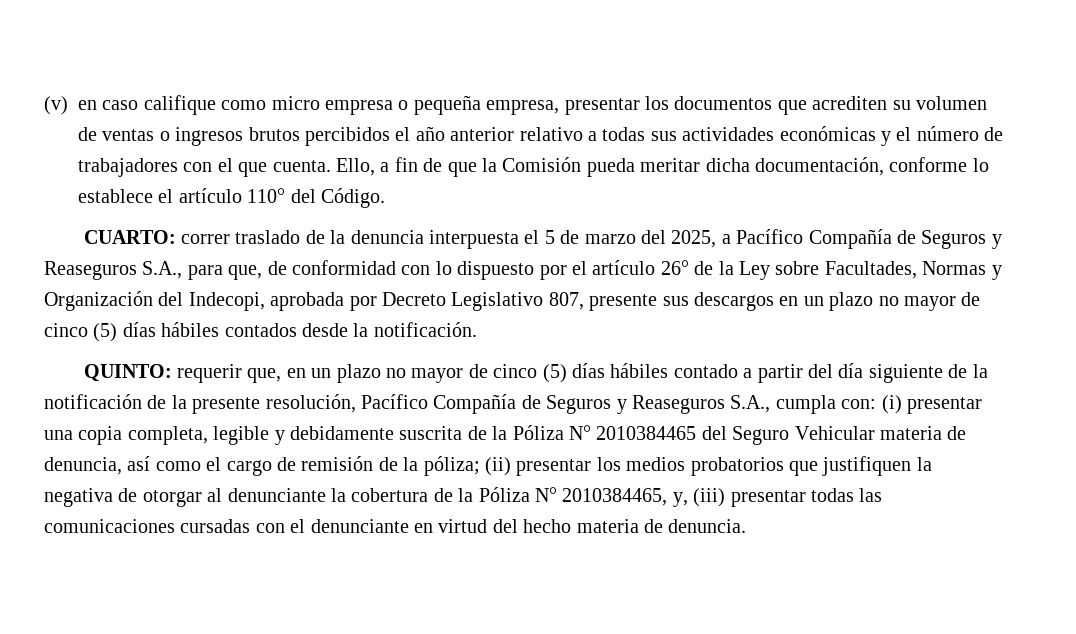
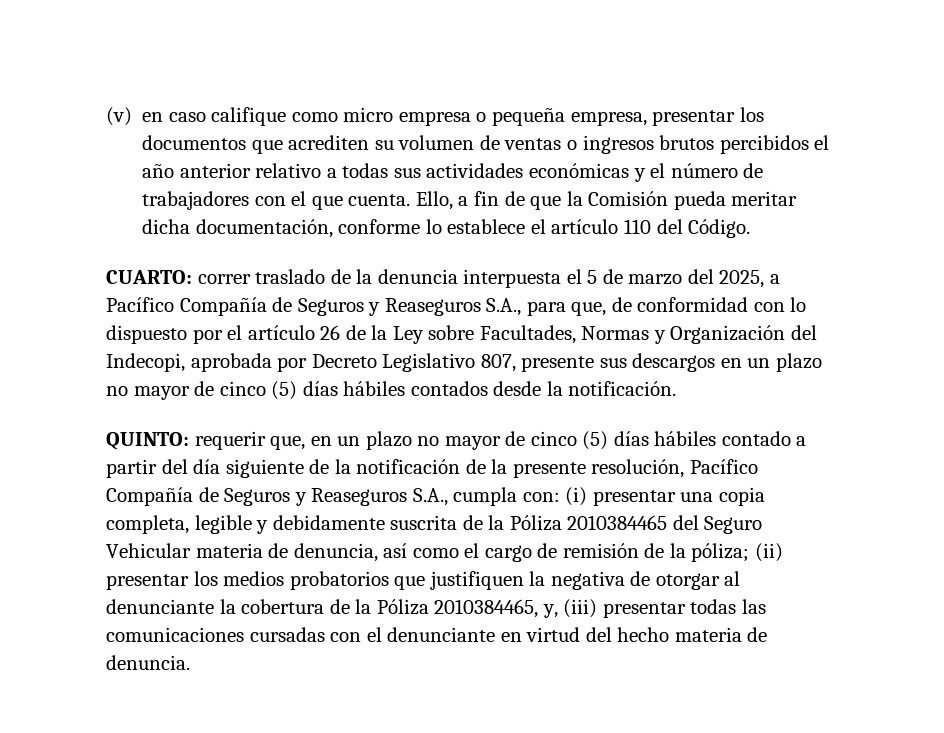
[247,188,286,203] 110° -> [623,219,651,234] 110
[660,260,689,275] 26° -> [320,325,341,340] 26
[568,425,591,440] N° -> (562, 523) none
[534,487,557,502] N° -> (429, 607) none

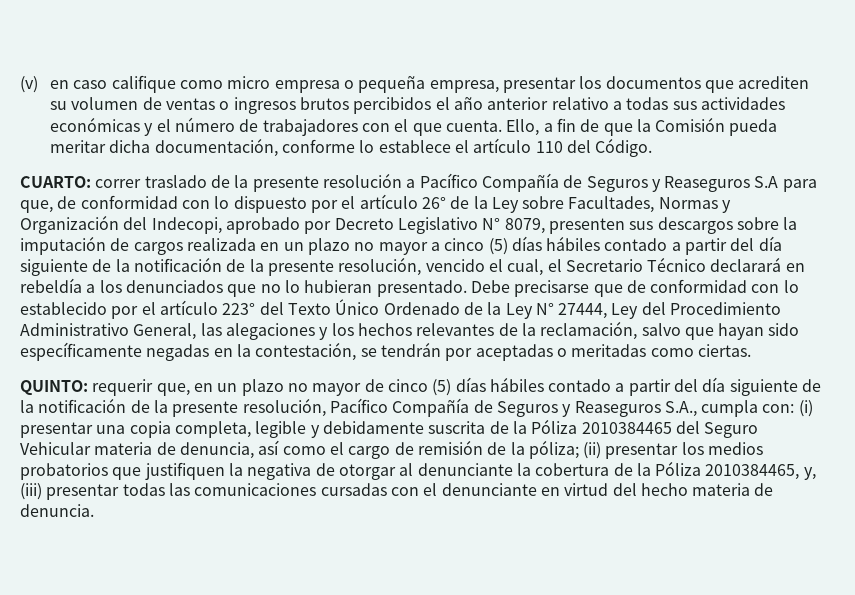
[377,269,765,288] denuncia interpuesta el 5 de marzo del 2025, -> [252,173,402,192] presente resolución
[486,298,522,316] S.A., -> [754,176,779,188] S.A
[320,325,341,340] 26 -> [421,197,446,209] 26°
[190,353,272,372] aprobada -> [225,217,300,234] aprobado
[480,353,822,372] [106,381,677,400] 807, presente sus descargos en un plazo no mayor de cinco (5) días hábiles contados desde la notificación. -> [482,217,798,234] [20,236,782,255] [20,257,805,276] [20,278,799,297] [20,299,782,319] [20,321,800,340] [20,342,751,361] N° 8079, presenten sus descargos sobre la imputación de cargos realizada en un plazo no mayor a cinco (5) días hábiles contado a partir del día siguiente de la notificación de la presente resolución, vencido el cual, el Secretario Técnico declarará en rebeldía a los denunciados que no lo hubieran presentado. Debe precisarse que de conformidad con lo establecido por el artículo 223° del Texto Único Ordenado de la Ley N° 27444, Ley del Procedimiento Administrativo General, las alegaciones y los hechos relevantes de la reclamación, salvo que hayan sido específicamente negadas en la contestación, se tendrán por aceptadas o meritadas como ciertas.

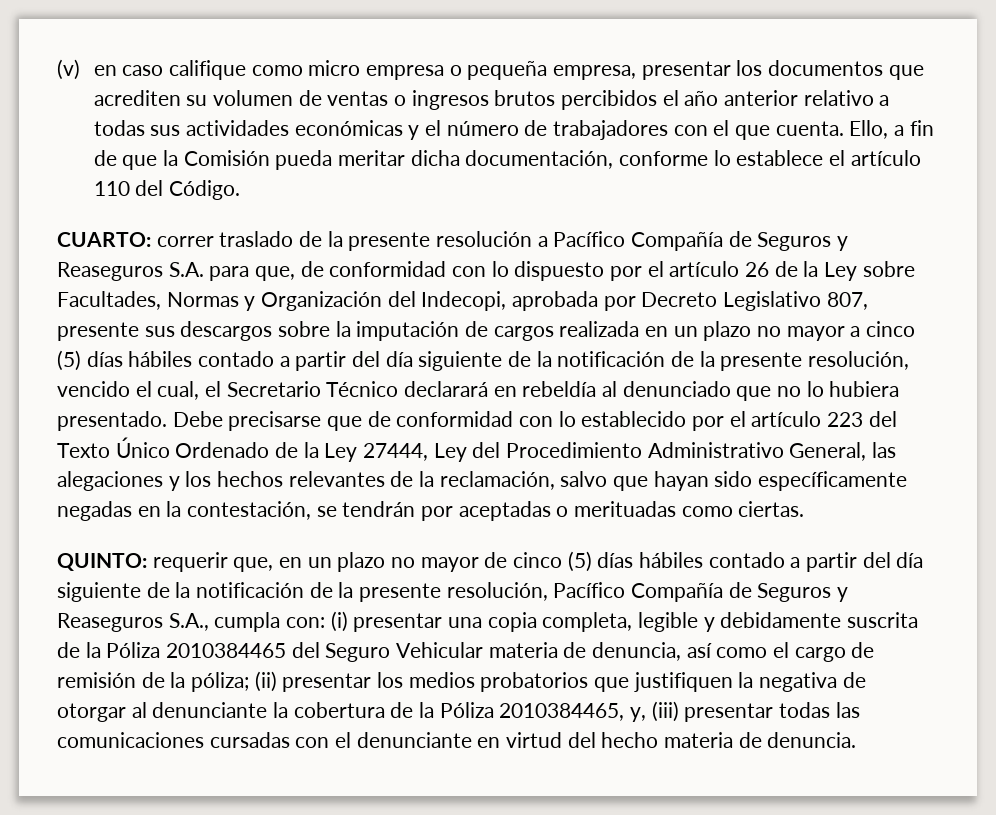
[754,176,779,188] S.A -> [168,262,204,277] S.A.
[421,197,446,209] 26° -> [745,262,770,277] 26
[225,217,300,234] aprobado -> [512,291,599,311] aprobada
[482,218,625,234] N° 8079, presenten -> [826,292,868,310] [57,322,139,341] 807, presente
[86,280,223,293] a los denunciados -> [602,381,731,397] al denunciado
[304,280,373,293] hubieran -> [829,381,900,397] hubiera
[222,303,256,315] 223° -> [827,412,864,427] 223
[535,303,554,315] N° -> (358, 452) none
[571,344,647,357] meritadas -> [574,501,677,517] merituadas

